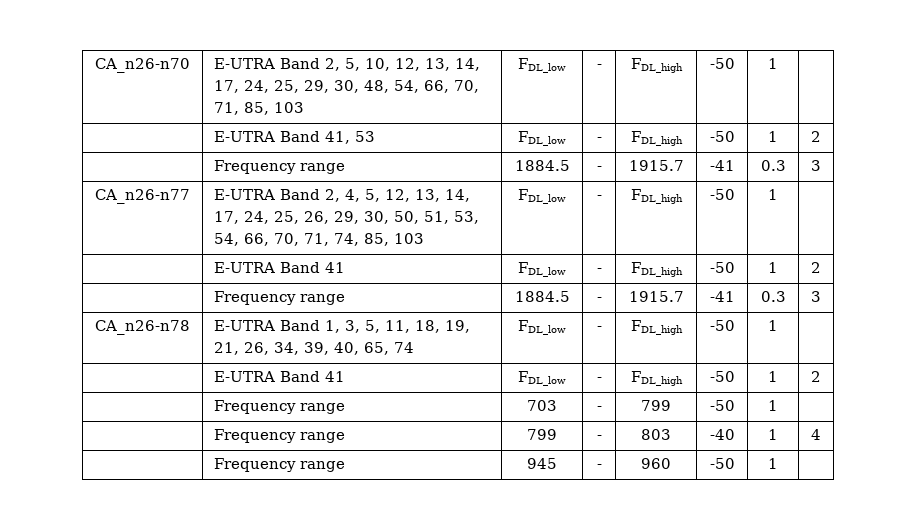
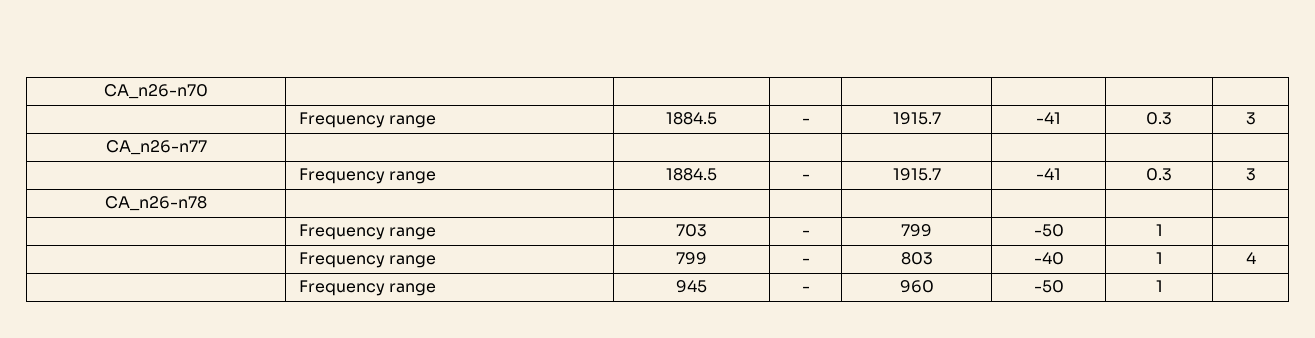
[214,58,481,71] [214,80,480,93] [214,102,305,115] [518,58,566,73] [596,64,602,69] [630,58,683,73] [709,58,735,69] [768,58,778,69] [214,131,376,144] [518,131,566,146] [596,137,602,142] [630,131,683,146] [709,131,735,142] [768,131,778,142] [811,131,821,142] E-UTRA Band 2, 5, 10, 12, 13, 14, 17, 24, 25, 29, 30, 48, 54, 66, 70, 71, 85, 103 | FDL_low | - | FDL_high | -50 | 1 | // | E-UTRA Band 41, 53 | FDL_low | - | FDL_high | -50 | 1 | 2 -> (208, 91) | | | | | |
[214,189,471,202] [214,211,480,224] [214,233,425,246] [518,189,566,204] [596,195,602,200] [630,189,683,204] [709,189,735,200] [768,189,778,200] [214,262,346,273] [518,262,566,277] [596,268,602,273] [630,262,683,277] [709,262,735,273] [768,262,778,273] [811,262,821,273] E-UTRA Band 2, 4, 5, 12, 13, 14, 17, 24, 25, 26, 29, 30, 50, 51, 53, 54, 66, 70, 71, 74, 85, 103 | FDL_low | - | FDL_high | -50 | 1 | // | E-UTRA Band 41 | FDL_low | - | FDL_high | -50 | 1 | 2 -> (207, 147) | | | | | |
[214,320,471,333] [214,342,415,355] [518,320,566,335] [596,326,602,331] [630,320,683,335] [709,320,735,331] [768,320,778,331] [214,371,346,382] [518,371,566,386] [596,377,602,382] [630,371,683,386] [709,371,735,382] [768,371,778,382] [811,371,821,382] E-UTRA Band 1, 3, 5, 11, 18, 19, 21, 26, 34, 39, 40, 65, 74 | FDL_low | - | FDL_high | -50 | 1 | // | E-UTRA Band 41 | FDL_low | - | FDL_high | -50 | 1 | 2 -> (207, 203) | | | | | |

